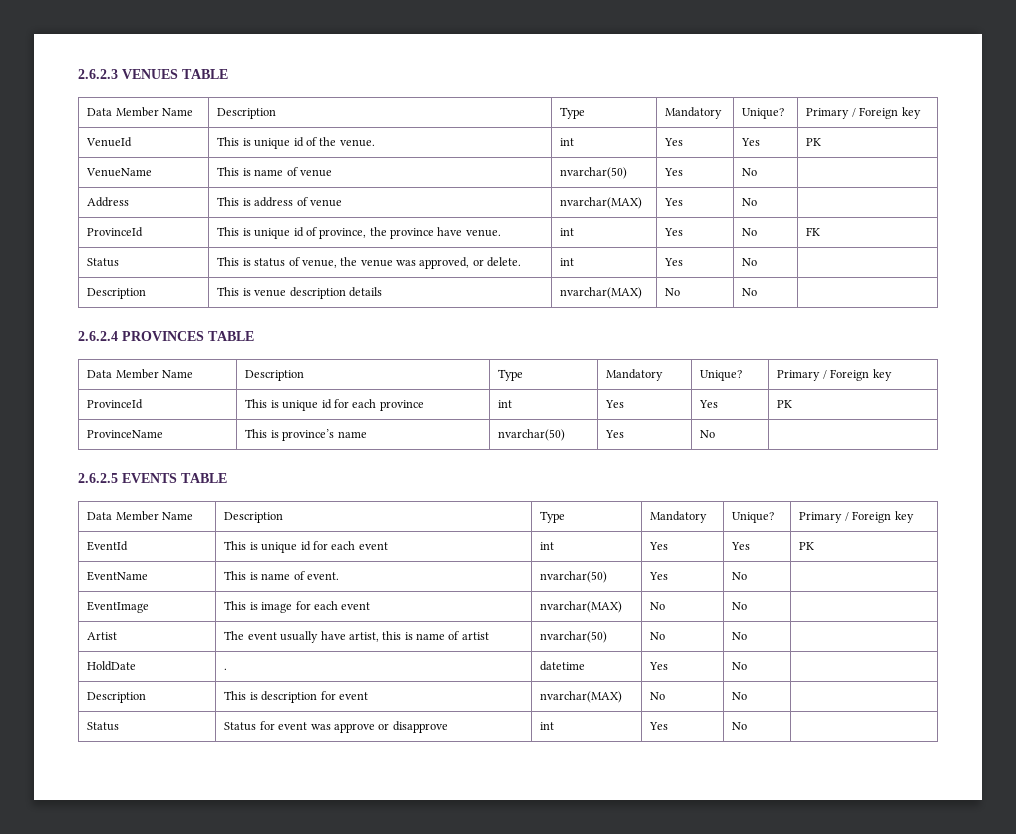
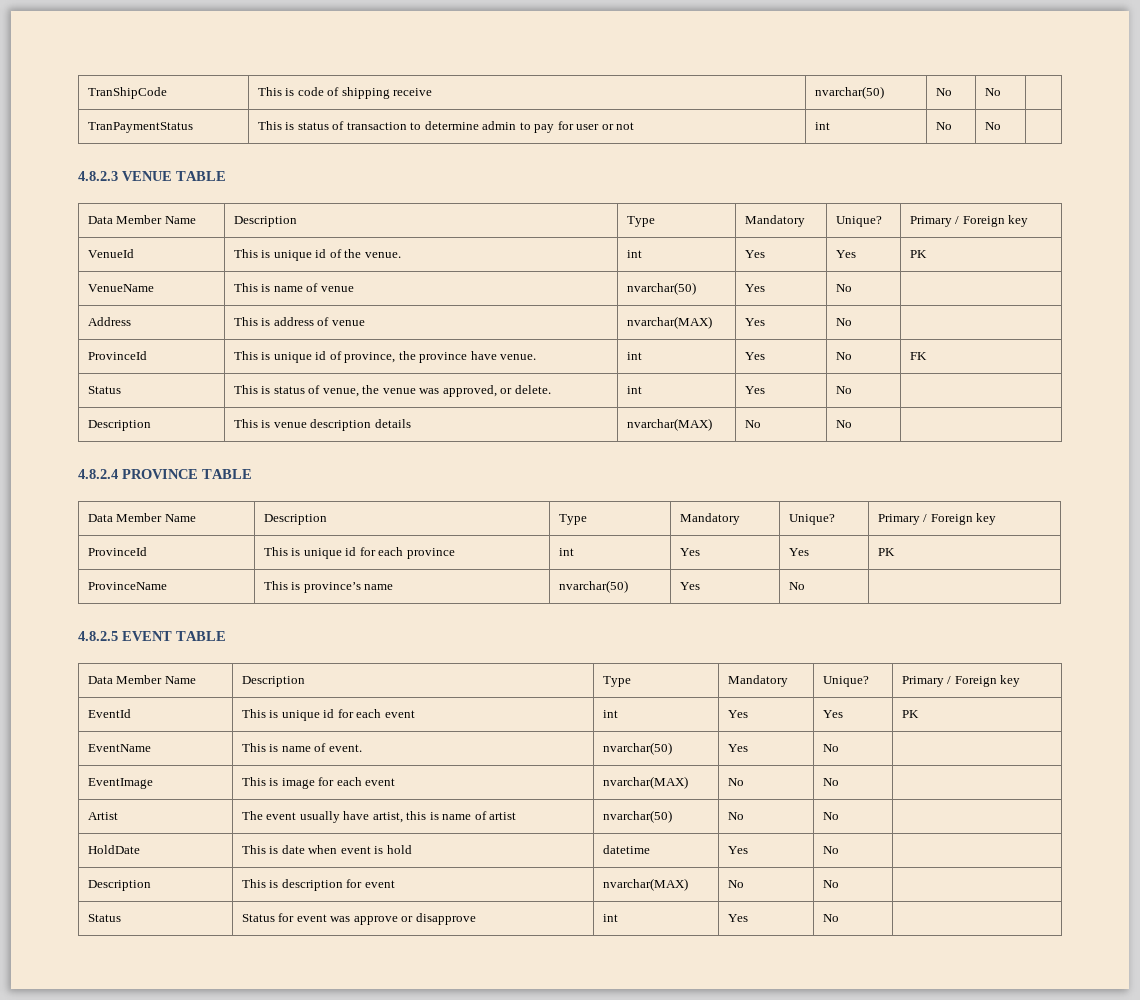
[78,69,178,79] 2.6.2.3 VENUES -> [87,87,167,99] [257,87,433,99] [814,86,884,99] [935,88,952,96] [984,88,1001,96] [87,122,193,133] [257,121,635,133] [814,122,830,130] [935,122,952,130] [984,122,1001,130] [78,171,172,181] TranShipCode | This is code of shipping receive | nvarchar(50) | No | No | // TranPaymentStatus | This is status of transaction to determine admin to pay for user or not | int | No | No | // 4.8.2.3 VENUE
[78,331,204,341] 2.6.2.4 PROVINCES -> [78,469,198,479] 4.8.2.4 PROVINCE
[78,473,177,483] 2.6.2.5 EVENTS -> [78,631,172,641] 4.8.2.5 EVENT
[224,668,228,670] . -> [241,845,412,854] This is date when event is hold

